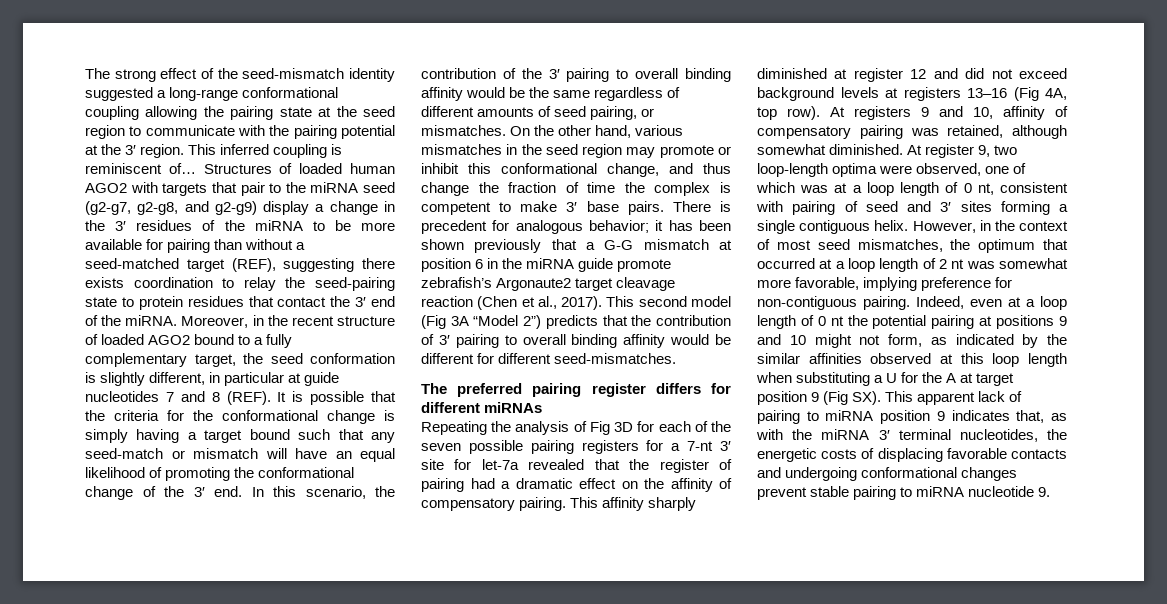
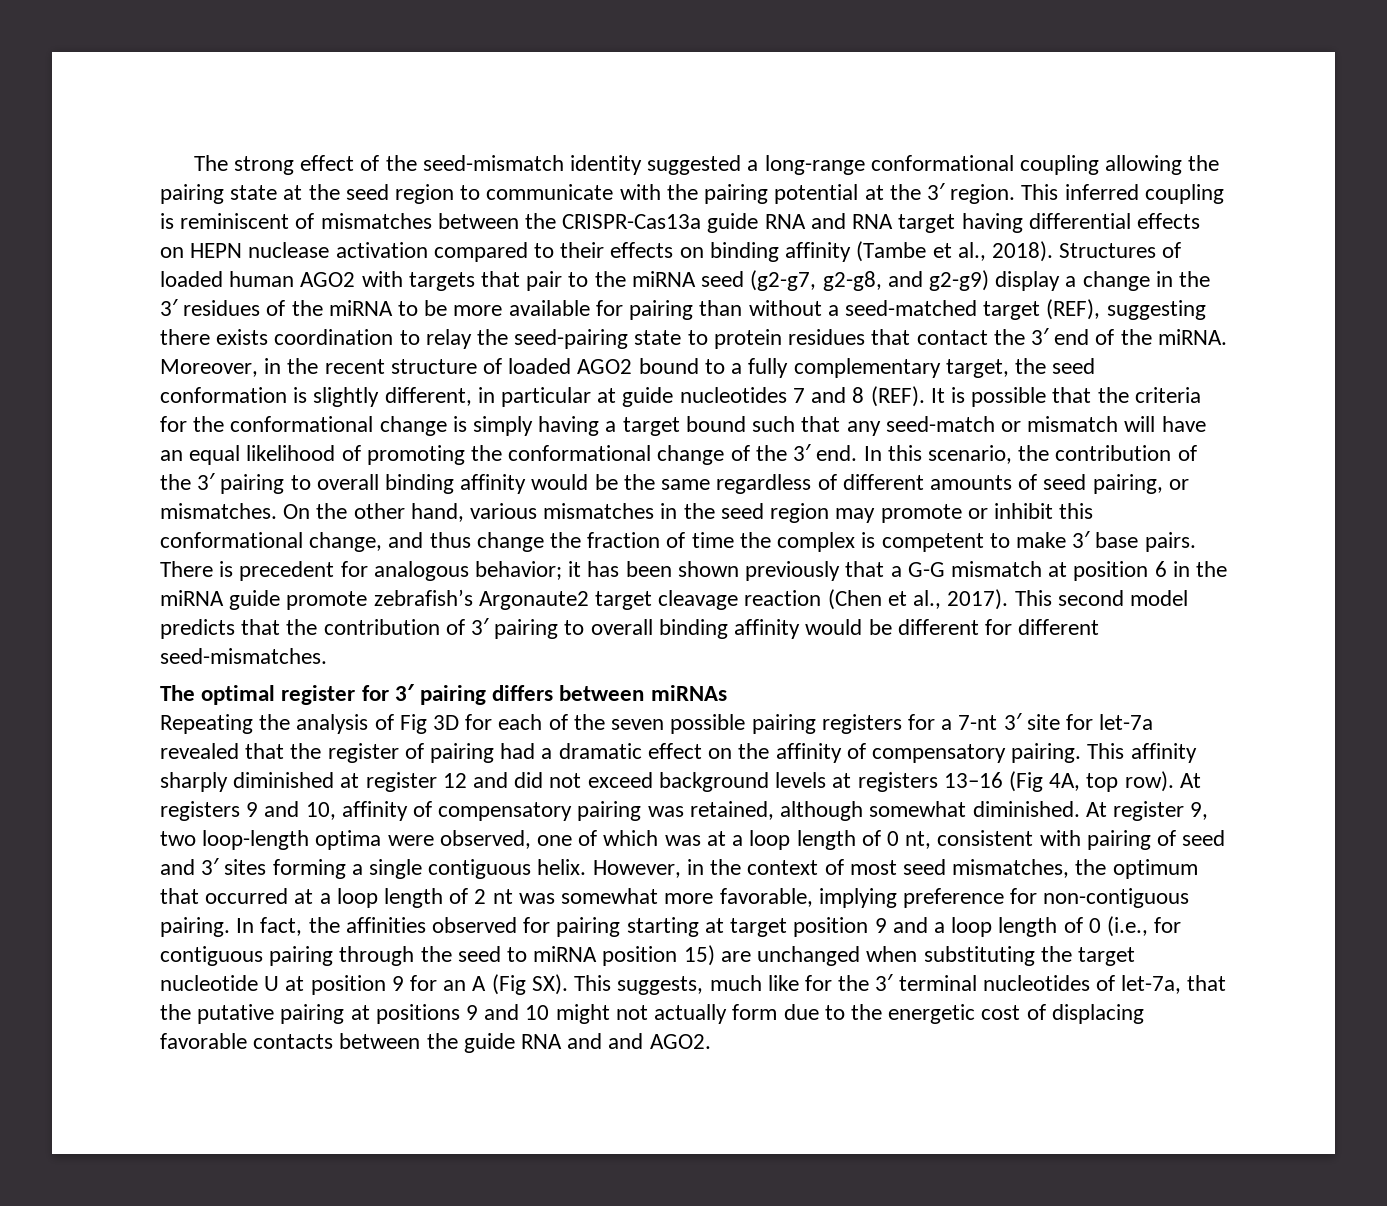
[168,163,196,174] of… -> [295,213,1200,233] [160,241,1053,262] of mismatches between the CRISPR-Cas13a guide RNA and RNA target having differential effects on HEPN nuclease activation compared to their effects on binding affinity (Tambe et al., 2018).
[421,315,542,329] (Fig 3A “Model 2”) -> (1188, 598) none
[457,383,731,397] [421,402,480,413] preferred pairing register differs for different -> [201,684,645,705] optimal register for 3′ pairing differs between
[916,296,1067,310] [757,315,927,329] Indeed, even at a loop length of 0 nt the potential -> [236,916,1182,937] [160,945,1135,966] [160,974,1227,995] [160,1004,275,1024] In fact, the affinities observed for pairing starting at target position 9 and a loop length of 0 (i.e., for contiguous pairing through the seed to miRNA position 15) are unchanged when substituting the target nucleotide U at position 9 for an A (Fig SX). This suggests, much like for the 3′ terminal nucleotides of let-7a, that the putative
[888,334,1067,348] [757,353,1067,367] [756,372,1015,386] [757,391,1023,405] [757,410,1067,424] [756,429,1038,442] form, as indicated by the similar affinities observed at this loop length when substituting a U for the A at target position 9 (Fig SX). This apparent lack of pairing to miRNA position 9 indicates that, as with the miRNA 3′ terminal nucleotides, -> [654,1004,845,1024] actually form due to
[821,449,858,459] costs -> [981,1005,1021,1020] cost
[757,467,1018,481] [757,486,1051,500] and undergoing conformational changes prevent stable pairing to miRNA nucleotide 9. -> [339,1033,711,1053] between the guide RNA and and AGO2.

